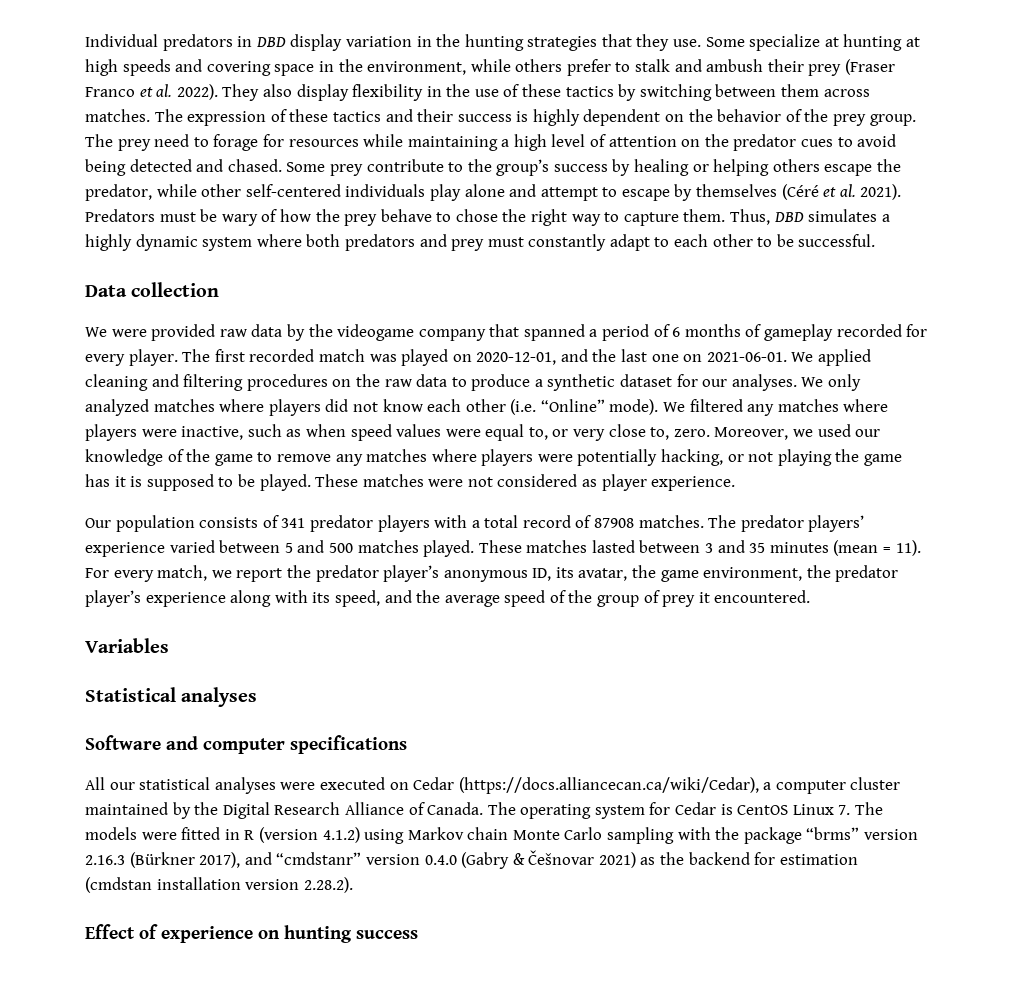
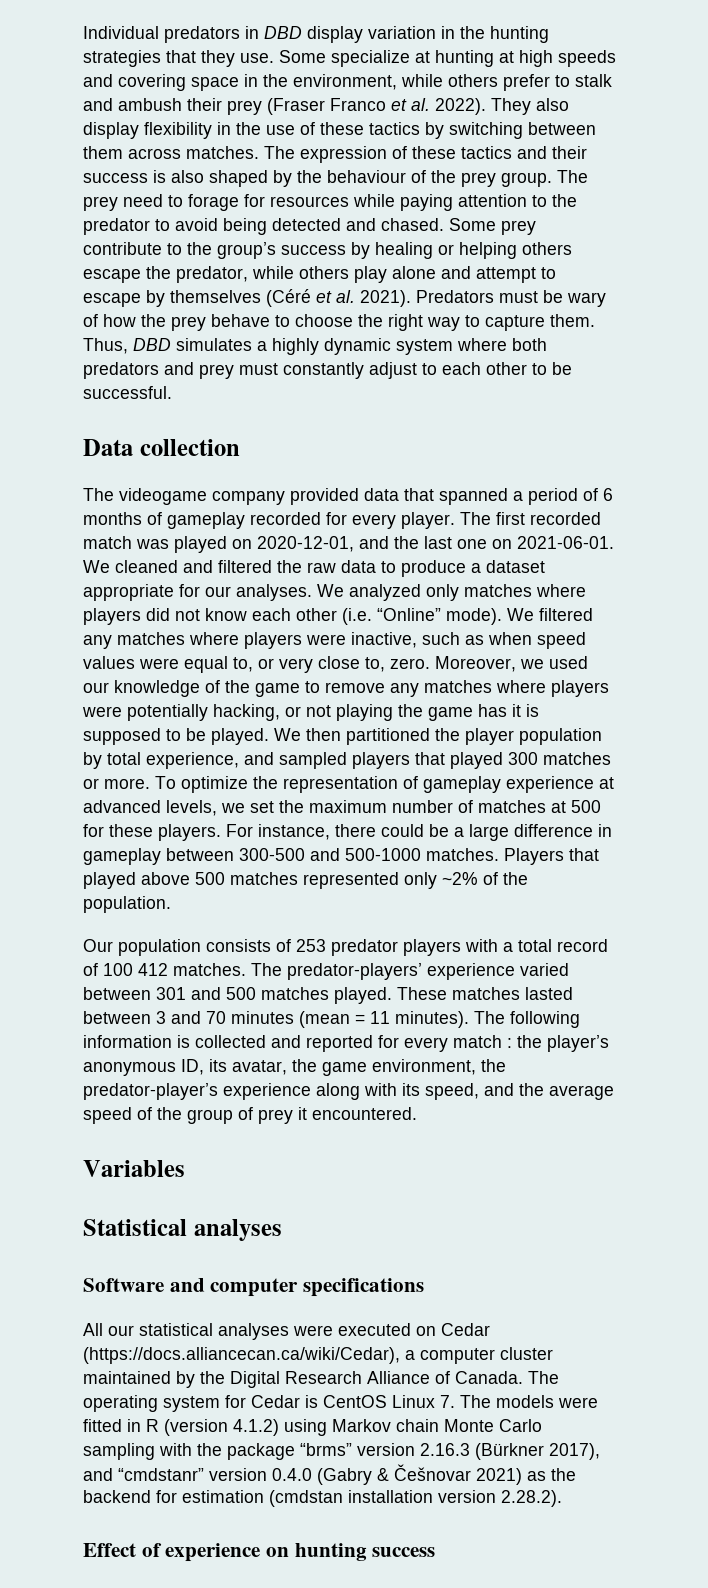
[532,109,782,126] highly dependent on the behavior -> [171,170,406,187] also shaped by the behaviour
[407,134,834,151] maintaining a high level of attention on the predator cues -> [400,194,577,211] [83,218,150,235] paying attention to the predator
[201,184,426,197] other self-centered individuals -> [299,266,349,279] others
[455,209,498,222] chose -> [295,314,353,327] choose
[609,234,650,251] adapt -> [369,362,417,379] adjust
[85,324,486,341] We were provided raw data by the videogame company -> [83,488,399,505] The videogame company provided data
[818,349,872,366] [85,374,352,391] applied cleaning and filtering procedures on -> [115,560,272,573] cleaned and filtered
[547,374,673,391] synthetic dataset -> [486,560,545,573] [83,584,174,601] dataset appropriate
[828,374,862,391] [85,399,149,416] only analyzed -> [349,584,459,601] analyzed only
[315,474,736,491] These matches were not considered as player experience. -> [274,728,602,745] [83,752,611,769] [83,776,614,793] [83,800,601,816] [83,824,612,841] [83,848,599,865] [83,872,528,889] [83,896,171,913] We then partitioned the player population by total experience, and sampled players that played 300 matches or more. To optimize the representation of gameplay experience at advanced levels, we set the maximum number of matches at 500 for these players. For instance, there could be a large difference in gameplay between 300-500 and 500-1000 matches. Players that played above 500 matches represented only ~2% of the population.
[281,518,306,528] 341 -> [296,939,326,952] 253
[594,515,865,532] 87908 matches. The predator players’ -> [103,963,422,980] 100 412 matches. The predator-players’
[284,543,293,553] 5 -> [156,987,186,1000] 301
[749,543,766,553] 35 -> [206,1011,226,1024] 70
[895,540,921,556] [85,565,379,582] 11). For every match, we report the predator -> [370,1011,580,1028] [83,1035,542,1052] 11 minutes). The following information is collected and reported for every match : the
[835,565,899,582] [85,590,141,607] predator player’s -> [83,1083,218,1100] predator-player’s

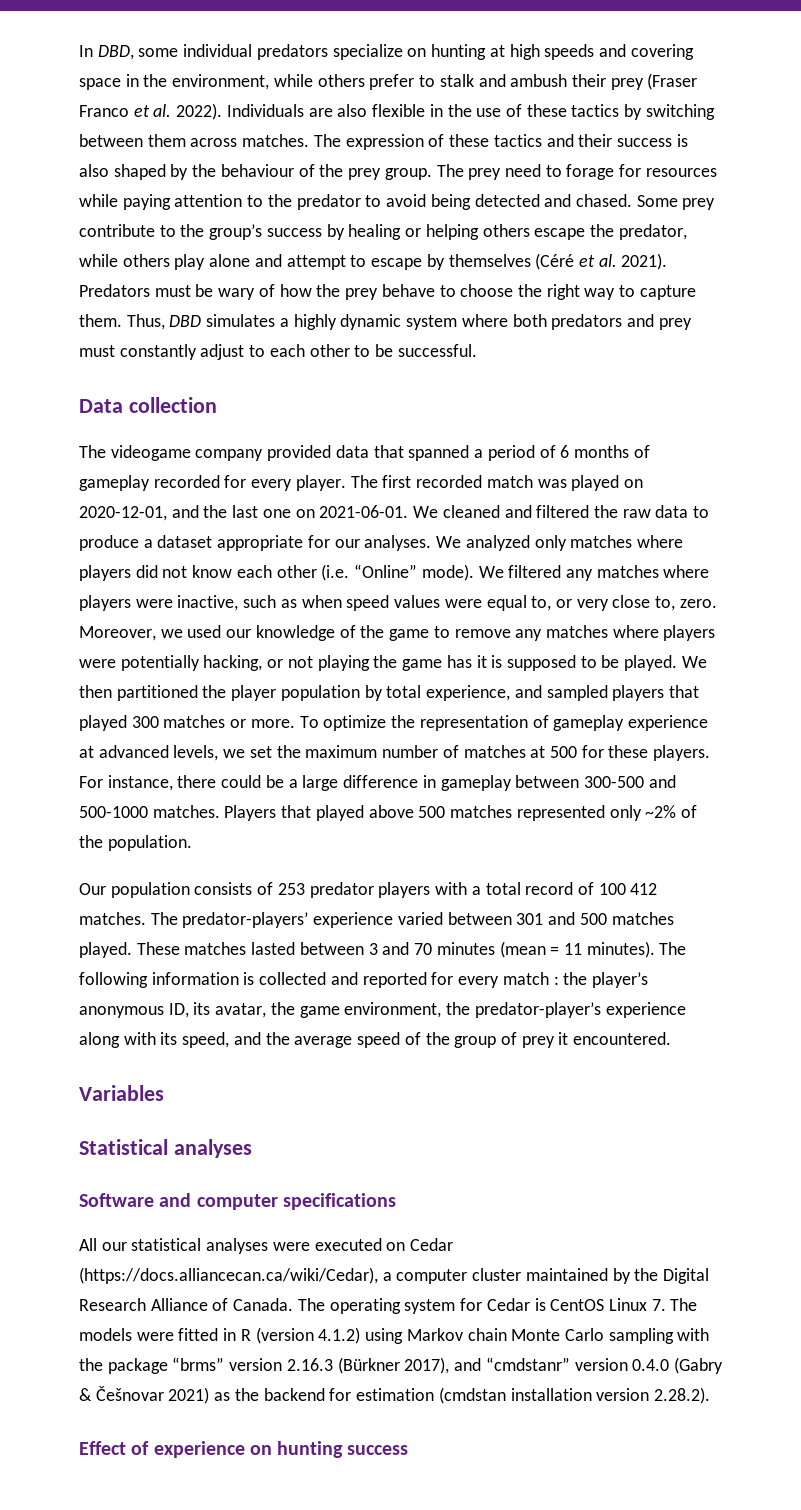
[83,26,549,43] [83,50,430,67] Individual predators in DBD display variation in the hunting strategies that they use. Some specialize at -> [79,44,427,60] In DBD, some individual predators specialize on
[491,98,569,115] [83,122,212,139] They also display flexibility -> [226,104,426,117] Individuals are also flexible

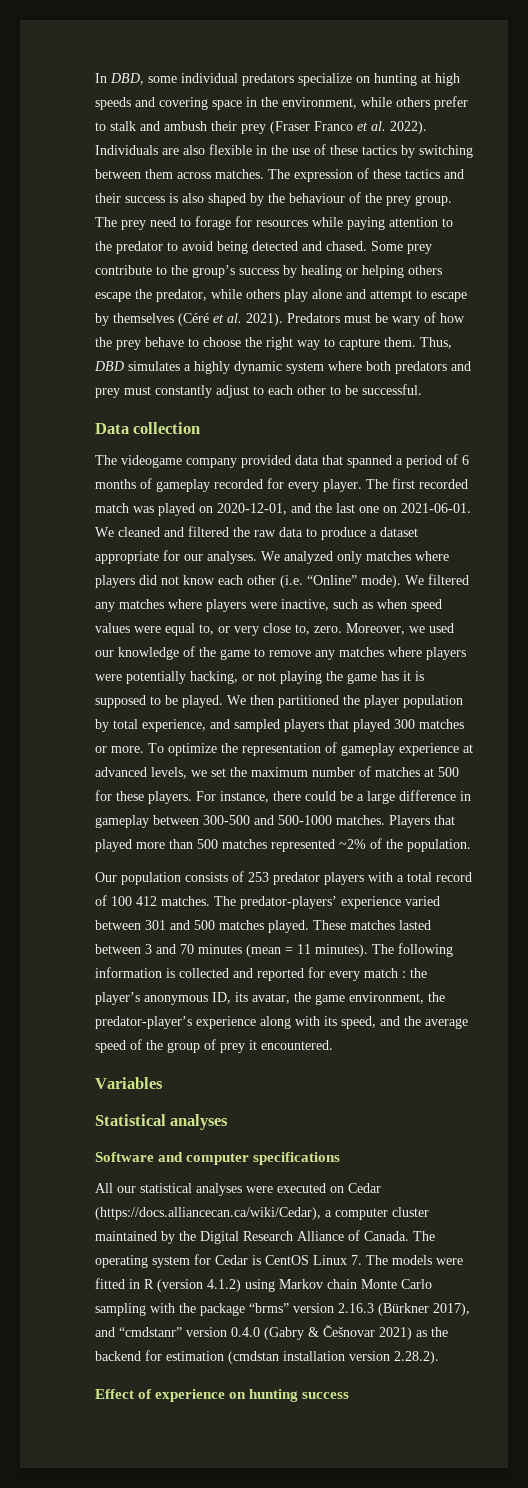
[368,805,414,818] above -> [136,839,193,849] more than
[609,805,642,821] only -> (335, 845) none

